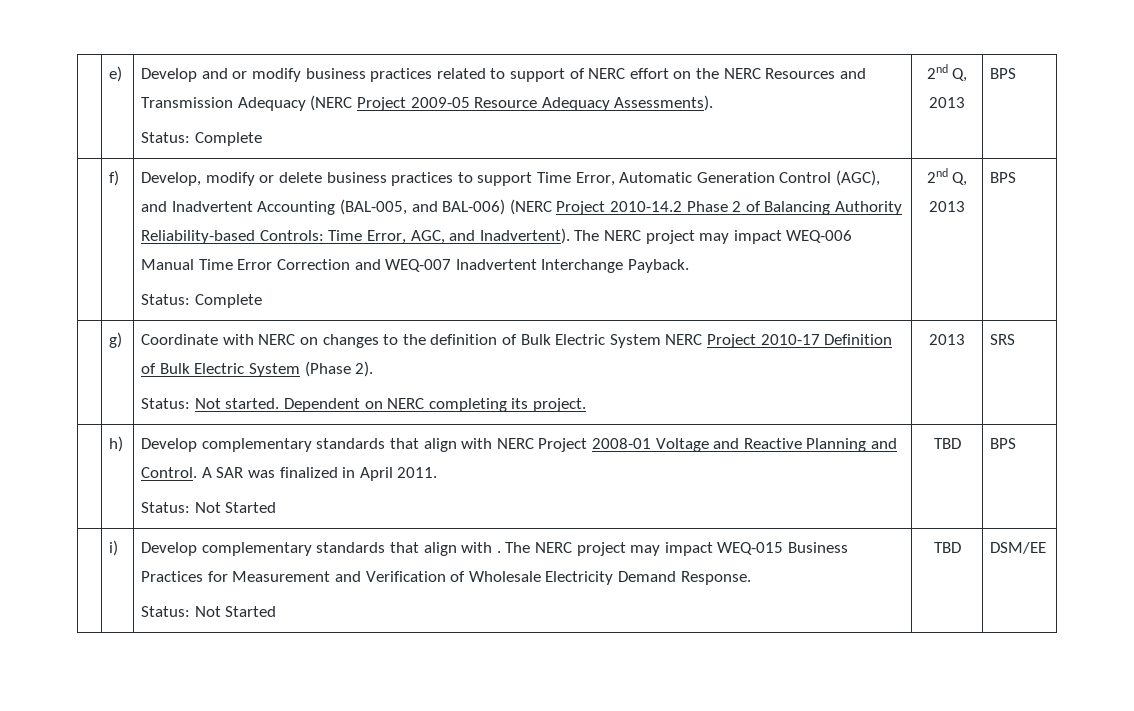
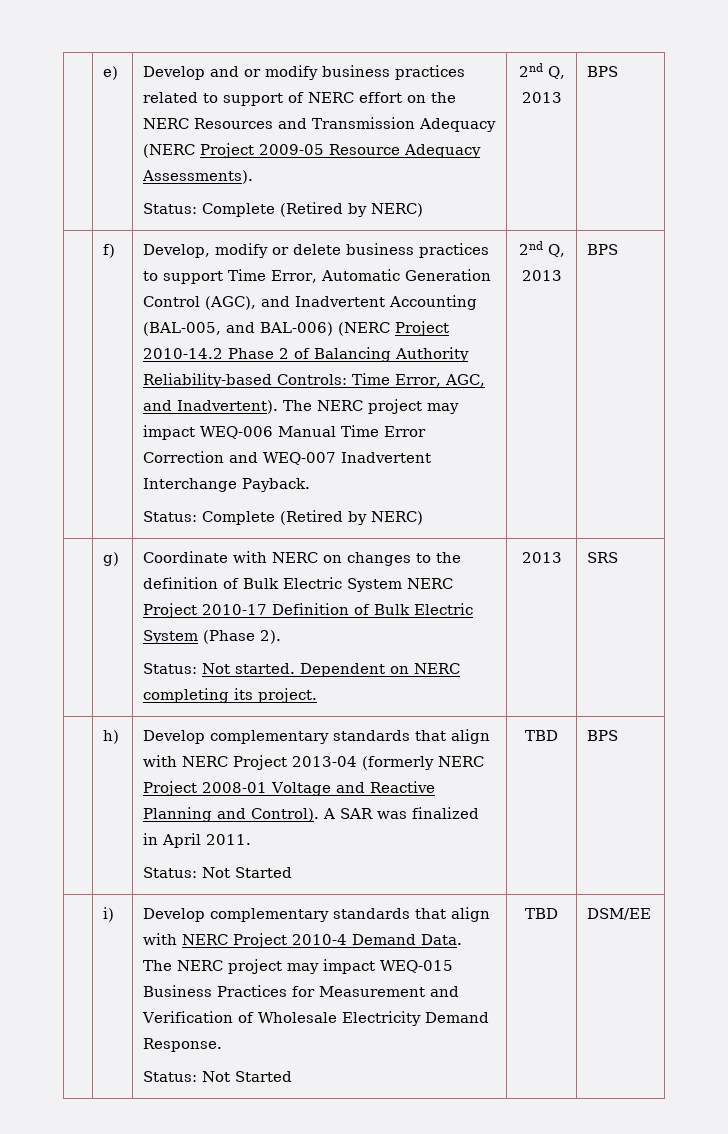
(262, 139) none -> [280,202,424,217] (Retired by NERC)
(262, 301) none -> [280,510,424,525] (Retired by NERC)
(588, 445) none -> [292,756,485,770] [143,781,198,796] 2013-04 (formerly NERC Project
[141,467,198,478] Control. -> [251,808,320,822] Control).
[496,551,501,553] . -> [182,933,463,948] NERC Project 2010-4 Demand Data.

